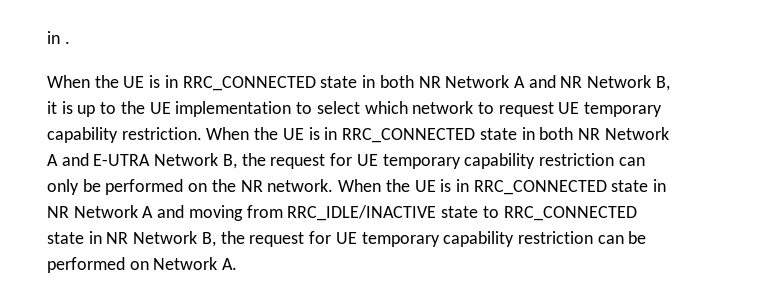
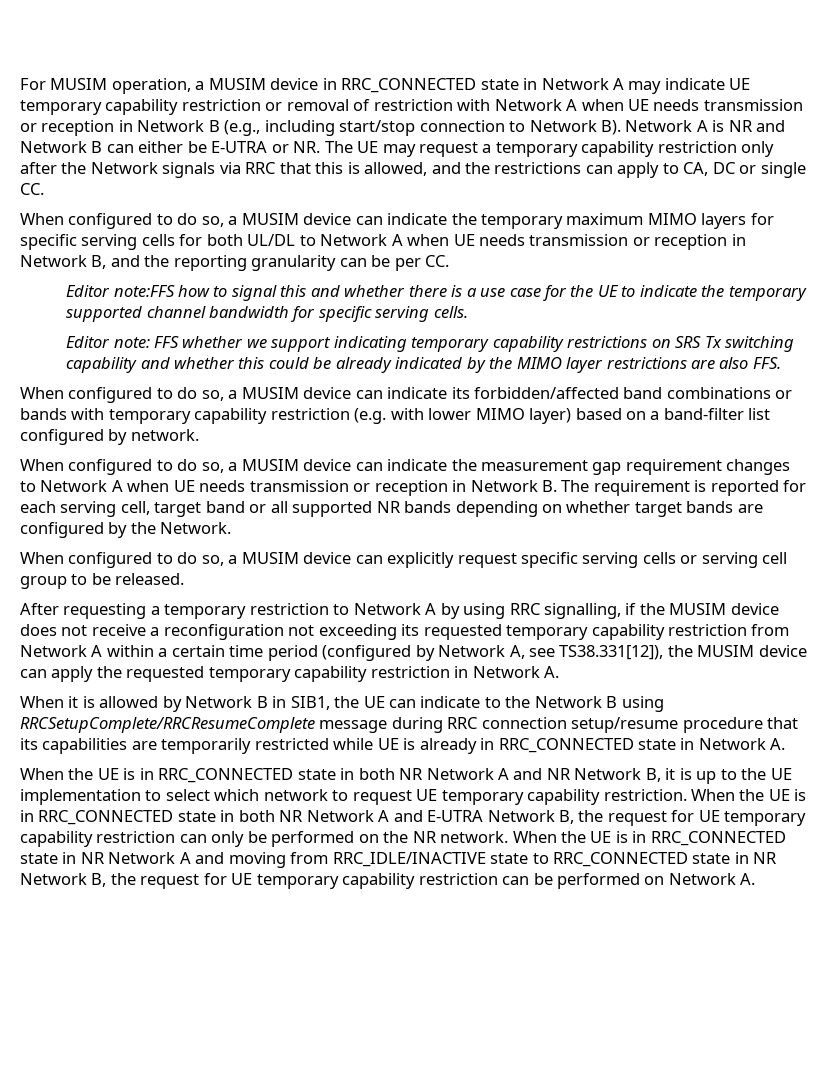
[47,31,70,44] in . -> [20,78,751,94] [20,99,803,115] [20,120,786,136] [20,141,775,157] [20,162,806,178] [20,183,44,195] [20,213,774,229] [20,234,746,250] [20,255,450,271] [66,285,807,301] [66,306,468,322] [66,336,795,352] [66,357,781,373] [20,387,793,403] [20,408,771,424] [20,429,199,445] [20,459,791,475] [20,480,807,496] [20,501,763,517] [20,522,232,538] [20,552,788,568] [20,573,185,589] [20,603,779,619] [20,624,790,640] [20,645,807,661] [20,666,560,682] [20,696,664,712] [20,717,799,733] [20,738,786,754] For MUSIM operation, a MUSIM device in RRC_CONNECTED state in Network A may indicate UE temporary capability restriction or removal of restriction with Network A when UE needs transmission or reception in Network B (e.g., including start/stop connection to Network B). Network A is NR and Network B can either be E-UTRA or NR. The UE may request a temporary capability restriction only after the Network signals via RRC that this is allowed, and the restrictions can apply to CA, DC or single CC. // When configured to do so, a MUSIM device can indicate the temporary maximum MIMO layers for specific serving cells for both UL/DL to Network A when UE needs transmission or reception in Network B, and the reporting granularity can be per CC. // Editor note:FFS how to signal this and whether there is a use case for the UE to indicate the temporary supported channel bandwidth for specific serving cells. // Editor note: FFS whether we support indicating temporary capability restrictions on SRS Tx switching capability and whether this could be already indicated by the MIMO layer restrictions are also FFS. // When configured to do so, a MUSIM device can indicate its forbidden/affected band combinations or bands with temporary capability restriction (e.g. with lower MIMO layer) based on a band-filter list configured by network. // When configured to do so, a MUSIM device can indicate the measurement gap requirement changes to Network A when UE needs transmission or reception in Network B. The requirement is reported for each serving cell, target band or all supported NR bands depending on whether target bands are configured by the Network. // When configured to do so, a MUSIM device can explicitly request specific serving cells or serving cell group to be released. // After requesting a temporary restriction to Network A by using RRC signalling, if the MUSIM device does not receive a reconfiguration not exceeding its requested temporary capability restriction from Network A within a certain time period (configured by Network A, see TS38.331[12]), the MUSIM device can apply the requested temporary capability restriction in Network A. // When it is allowed by Network B in SIB1, the UE can indicate to the Network B using RRCSetupComplete/RRCResumeComplete message during RRC connection setup/resume procedure that its capabilities are temporarily restricted while UE is already in RRC_CONNECTED state in Network A.

